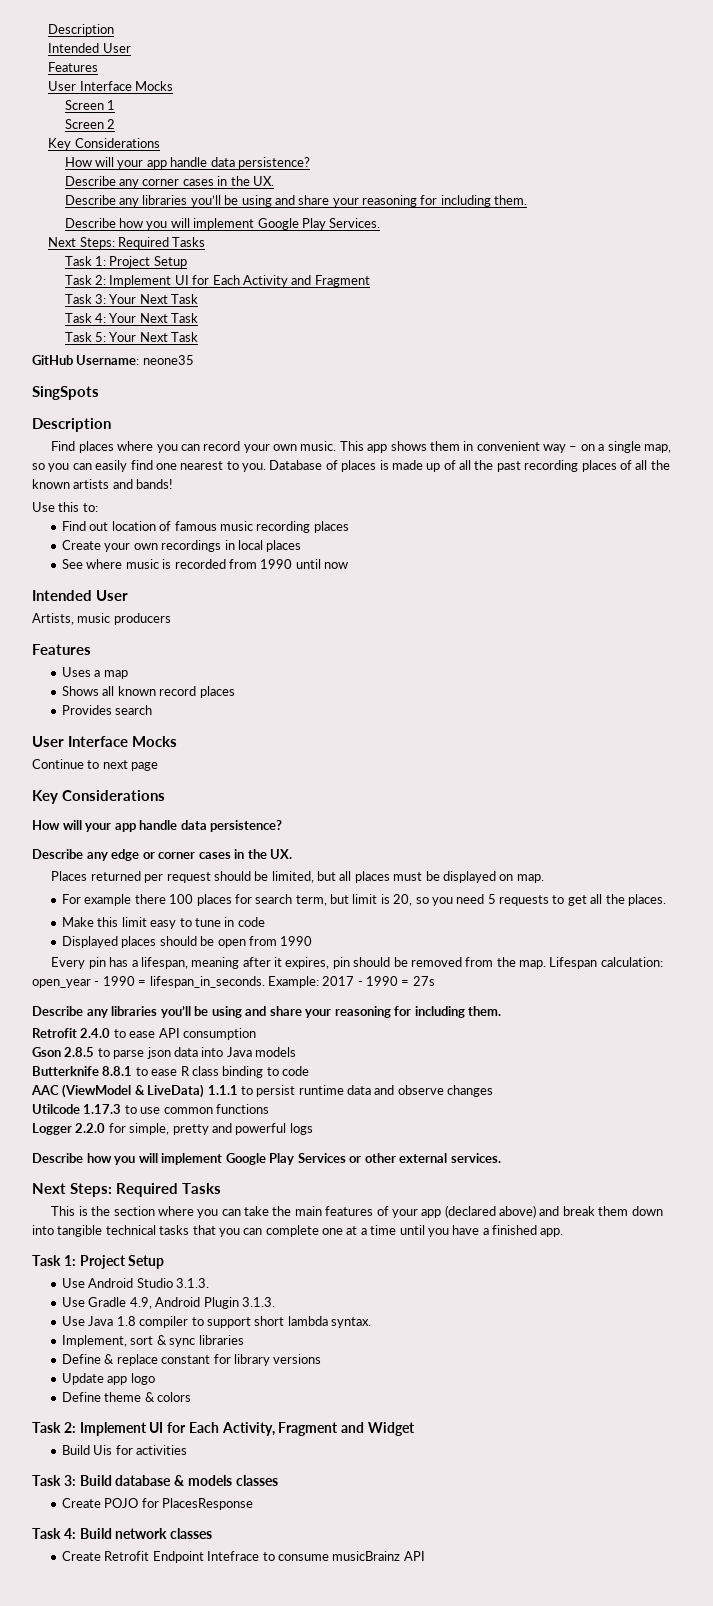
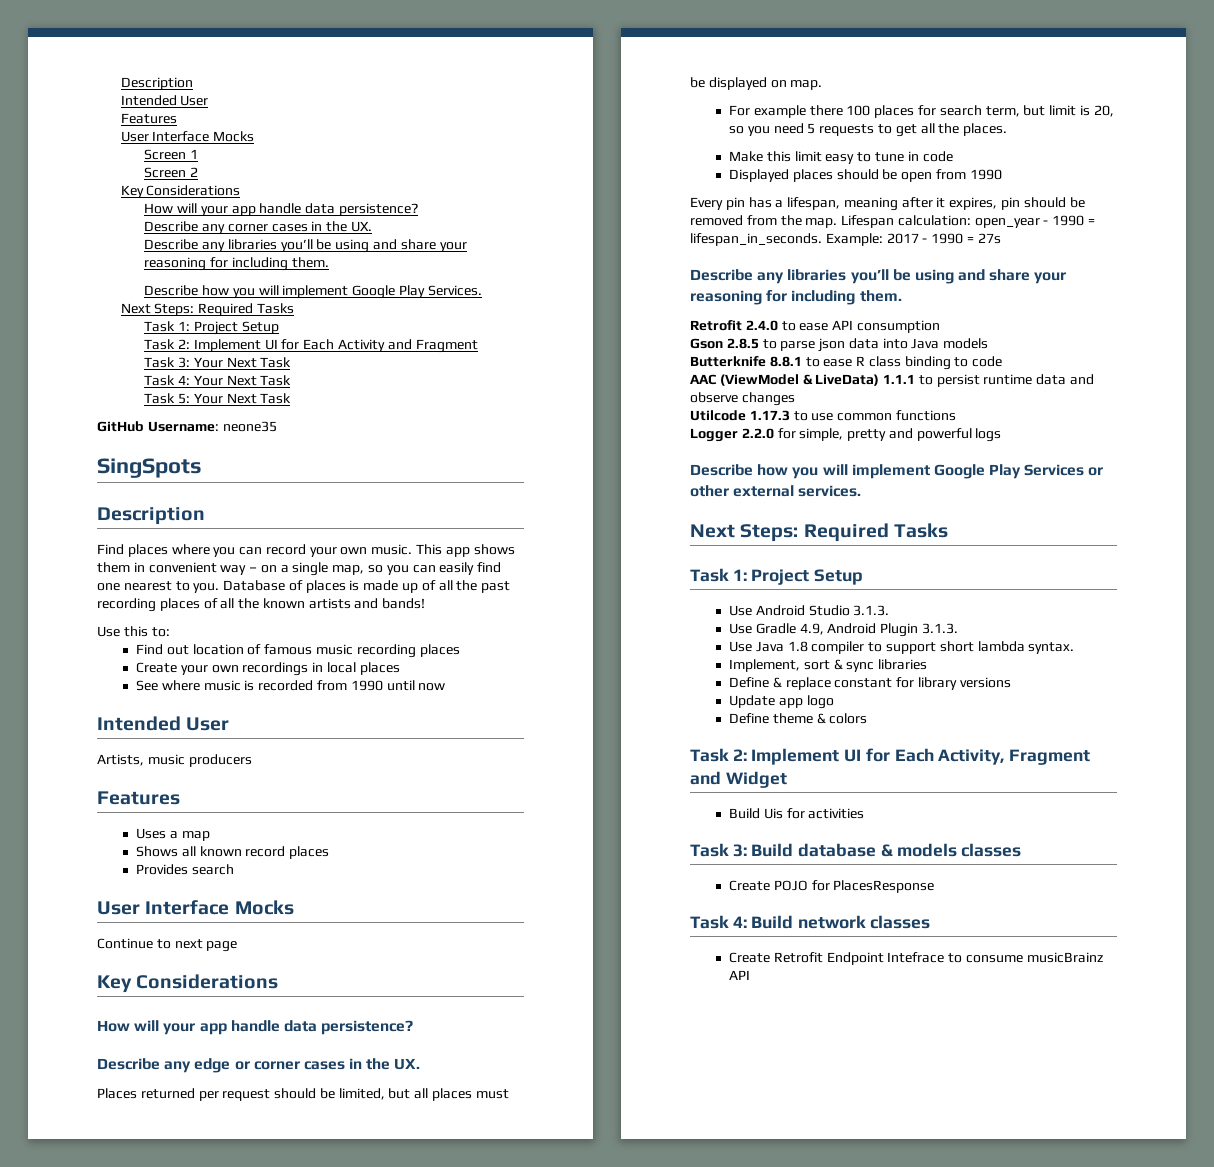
[51,1205,663,1218] [32,1225,564,1237] // This is the section where you can take the main features of your app (declared above) and break them down into tangible technical tasks that you can complete one at a time until you have a finished app. -> (948, 530) none

